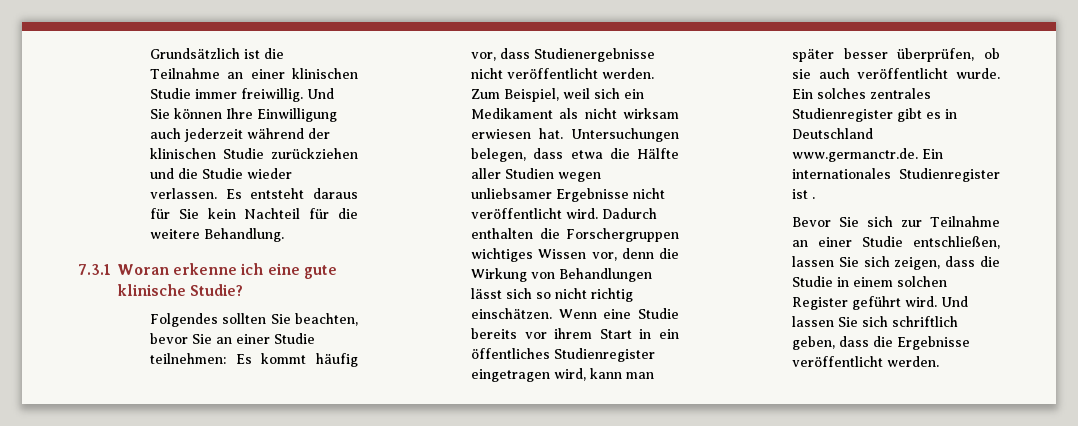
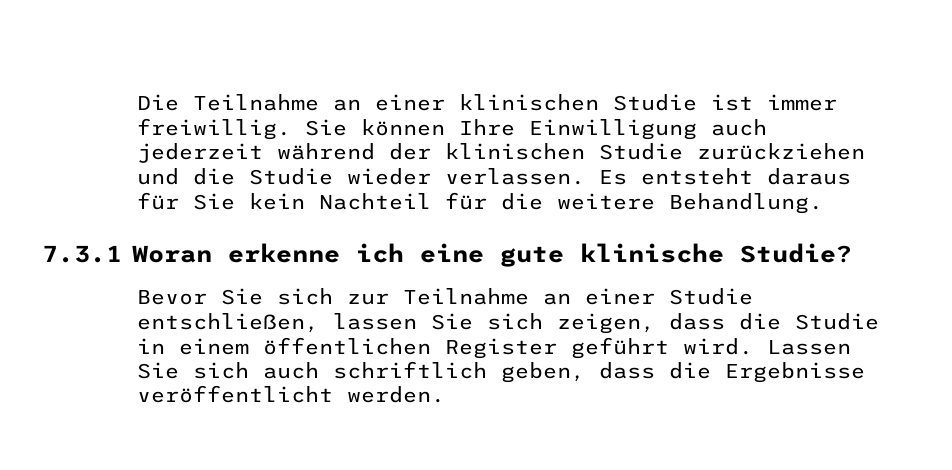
[150,48,285,59] Grundsätzlich ist die -> [136,94,179,111] Die
(192, 93) none -> [710,94,753,111] ist
[307,88,335,99] Und -> (291, 129) none
[150,313,358,327] [150,333,316,344] [150,353,358,367] [471,48,656,62] [471,68,655,79] [471,88,645,102] [471,108,679,119] [471,128,679,142] [471,148,679,162] [471,168,602,182] [471,188,666,202] [471,208,658,219] [471,228,679,242] [471,248,679,262] [471,268,653,282] [471,288,634,302] [471,308,679,319] [471,328,679,339] [471,348,656,362] [471,368,655,382] [792,48,1000,62] [792,68,1000,79] [792,88,932,99] [792,108,958,122] [792,128,874,139] [792,148,944,162] [792,168,1000,182] [792,189,816,199] // Folgendes sollten Sie beachten, bevor Sie an einer Studie teilnehmen: Es kommt häufig vor, dass Studienergebnisse nicht veröffentlicht werden. Zum Beispiel, weil sich ein Medikament als nicht wirksam erwiesen hat. Untersuchungen belegen, dass etwa die Hälfte aller Studien wegen unliebsamer Ergebnisse nicht veröffentlicht wird. Dadurch enthalten die Forschergruppen wichtiges Wissen vor, denn die Wirkung von Behandlungen lässt sich so nicht richtig einschätzen. Wenn eine Studie bereits vor ihrem Start in ein öffentliches Studienregister eingetragen wird, kann man später besser überprüfen, ob sie auch veröffentlicht wurde. Ein solches zentrales Studienregister gibt es in Deutschland www.germanctr.de. Ein internationales Studienregister ist . -> (852, 253) none
[897,276,948,287] solchen -> [262,337,431,355] öffentlichen
[941,296,969,307] [792,316,889,327] Und lassen Sie sich -> [766,340,851,355] [136,362,319,379] Lassen Sie sich auch

